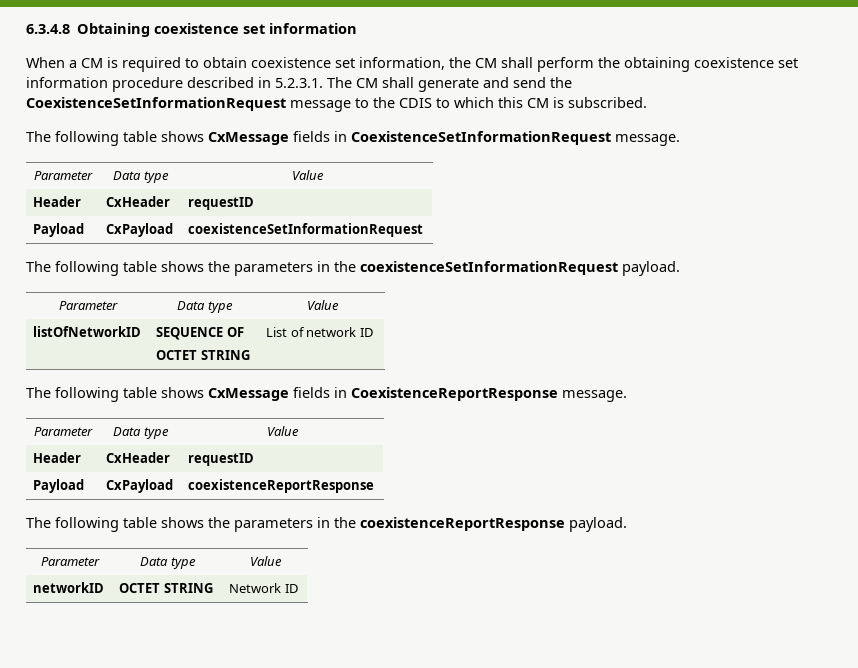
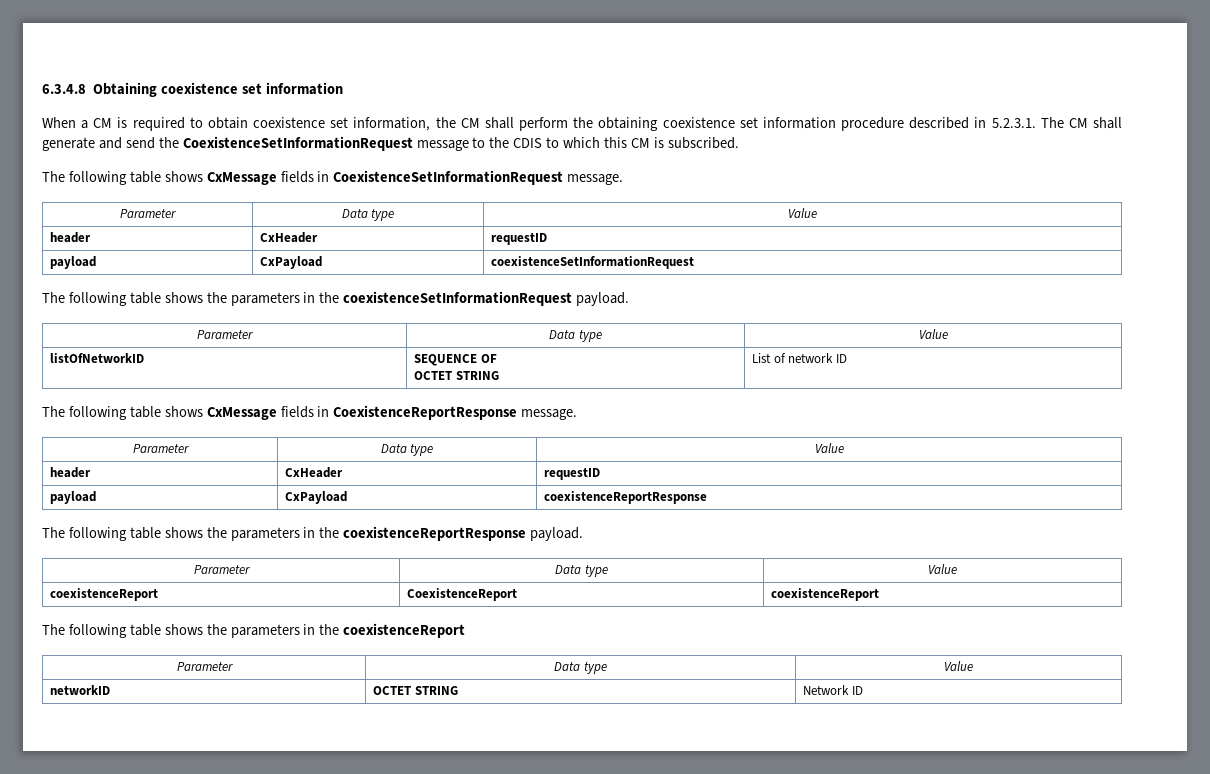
[33,196,82,207] [106,196,171,207] [188,197,255,210] [33,223,85,237] Header | CxHeader | requestID // Payload -> [50,232,92,243] [260,232,319,243] [491,233,548,245] [50,256,97,269] header | CxHeader | requestID // payload
[33,452,82,463] [106,452,171,463] [188,453,255,466] [33,479,85,493] Header | CxHeader | requestID // Payload -> [50,467,92,478] [285,467,344,478] [544,468,601,480] [50,491,97,504] header | CxHeader | requestID // payload
(282, 561) none -> [50,588,159,601] [407,588,518,601] [771,588,880,601] [42,623,466,638] [176,662,233,671] [554,662,607,674] [944,661,973,671] // coexistenceReport | CoexistenceReport | coexistenceReport // The following table shows the parameters in the coexistenceReport // Parameter | Data type | Value

